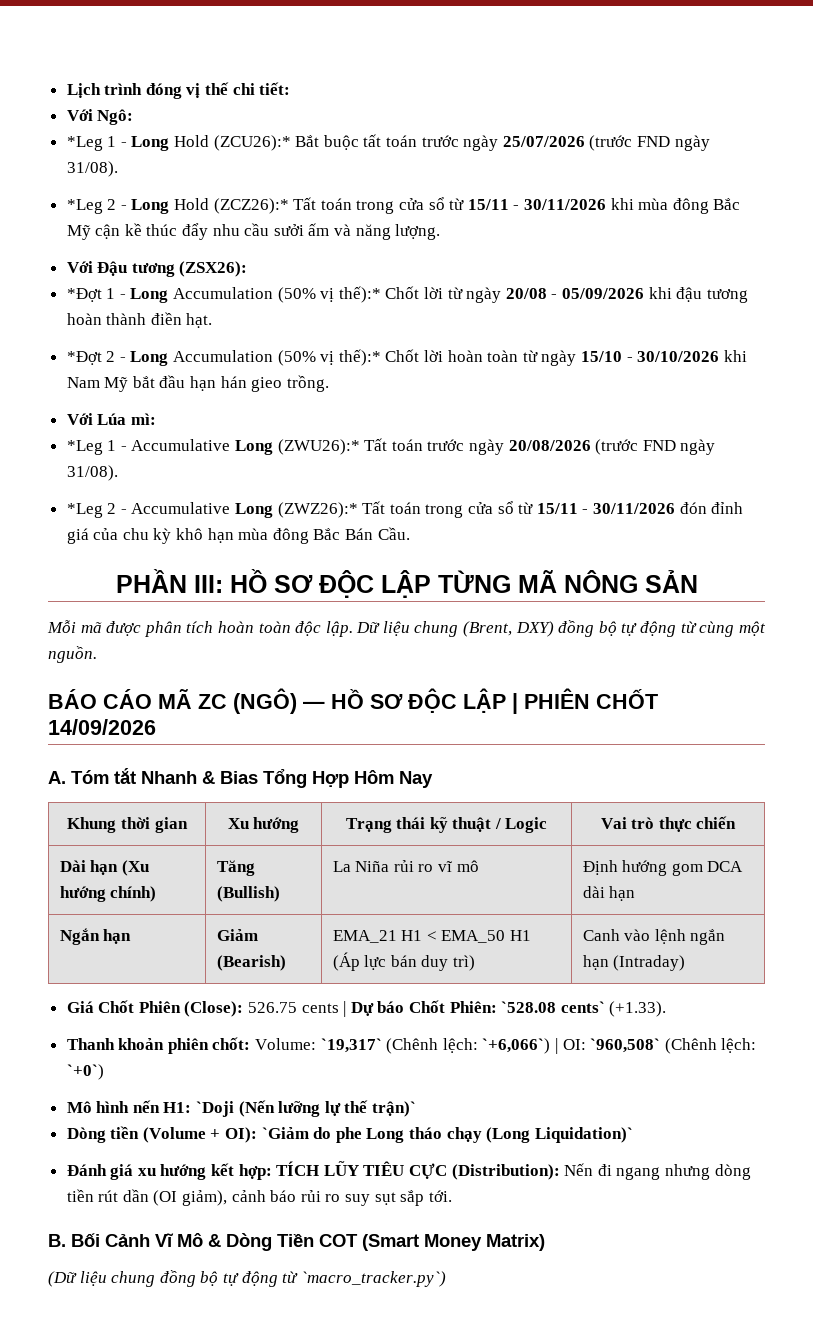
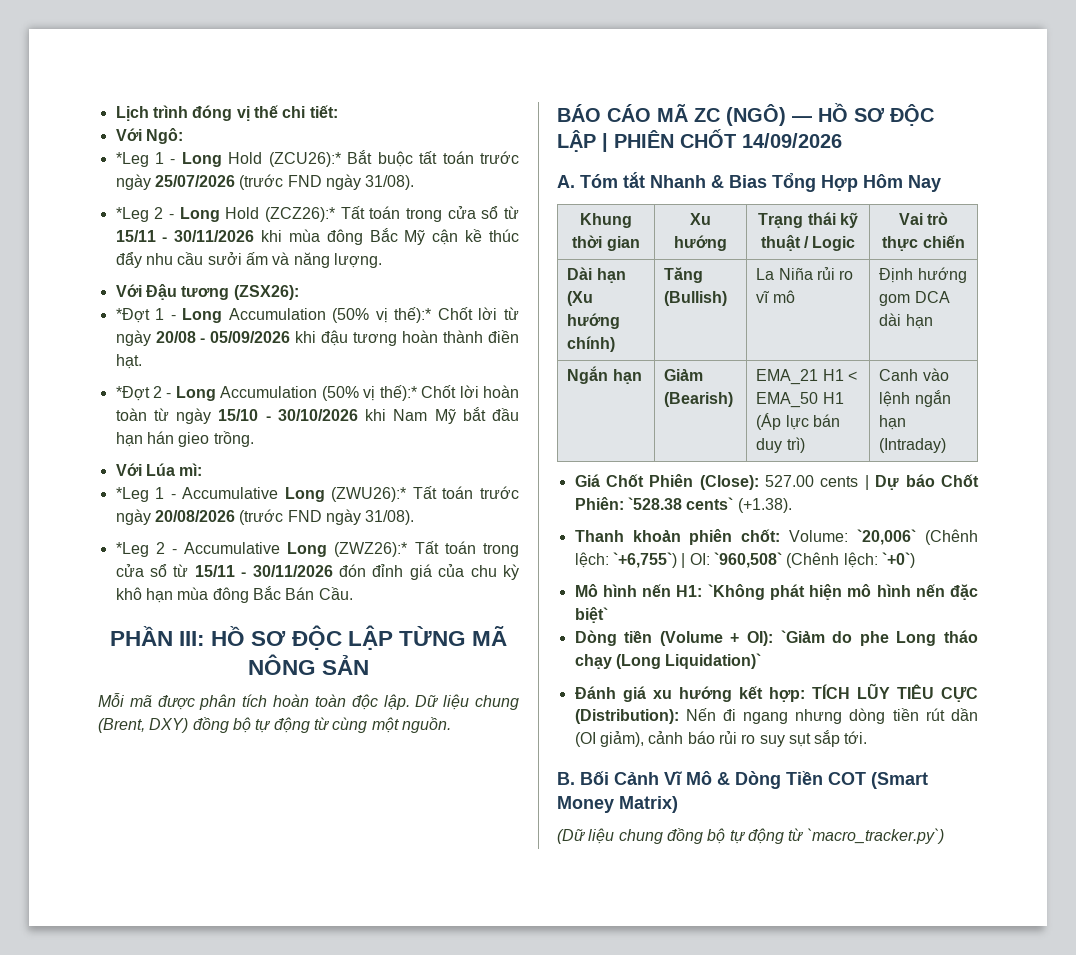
[248,1002,298,1013] 526.75 -> [765,475,815,487] 527.00
[501,1001,667,1017] `528.08 cents` (+1.33). -> [627,497,792,513] `528.38 cents` (+1.38).
[320,1038,551,1054] `19,317` (Chênh lệch: `+6,066`) -> [857,529,978,545] [574,552,677,568] `20,006` (Chênh lệch: `+6,755`)
[196,1100,417,1117] `Doji (Nến lưỡng lự thế trận)` -> [707,584,978,600] [574,607,608,623] `Không phát hiện mô hình nến đặc biệt`

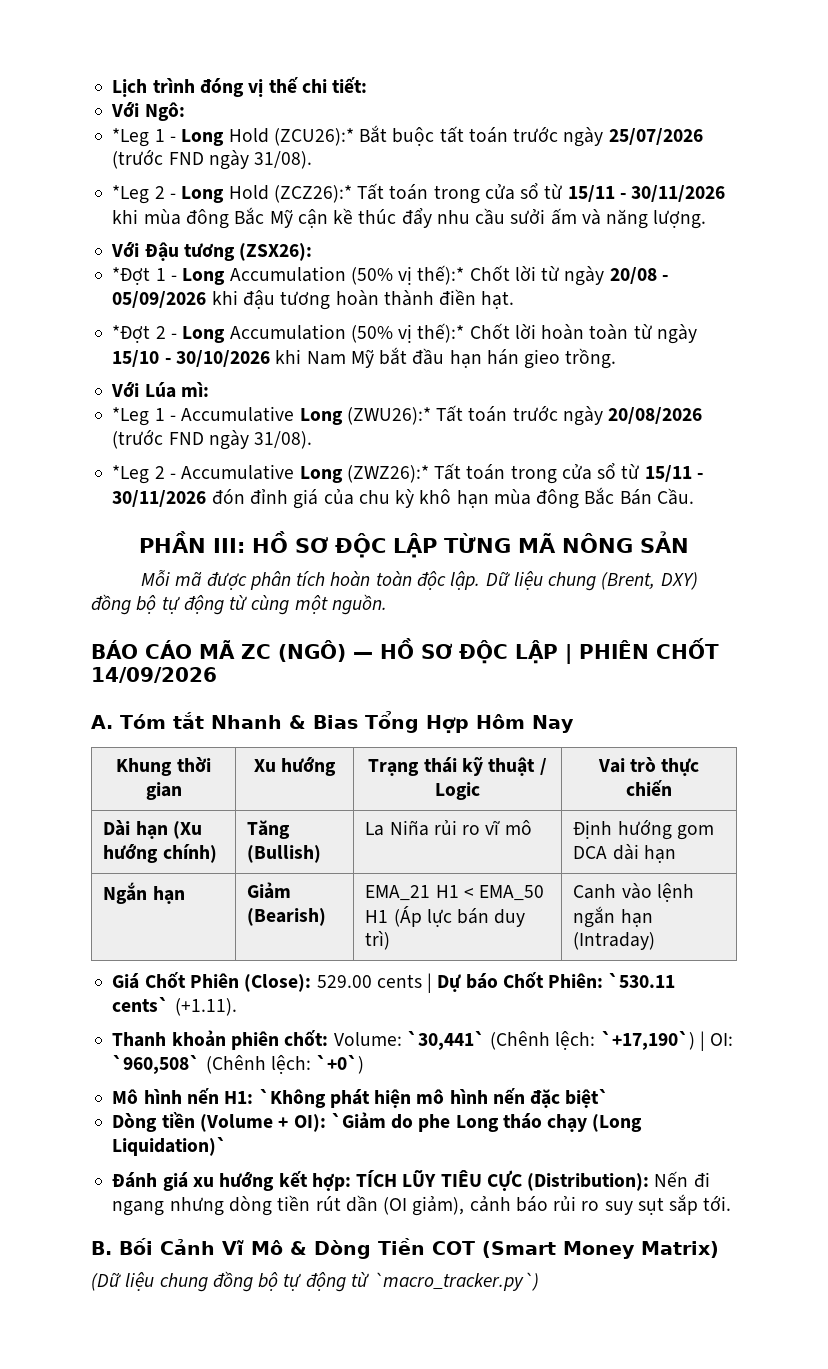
[765,475,815,487] 527.00 -> [316,975,372,988] 529.00
[627,497,792,513] `528.38 cents` (+1.38). -> [608,973,676,988] [112,997,237,1016] `530.11 cents` (+1.11).
[857,529,978,545] [574,552,677,568] `20,006` (Chênh lệch: `+6,755`) -> [406,1031,695,1050] `30,441` (Chênh lệch: `+17,190`)

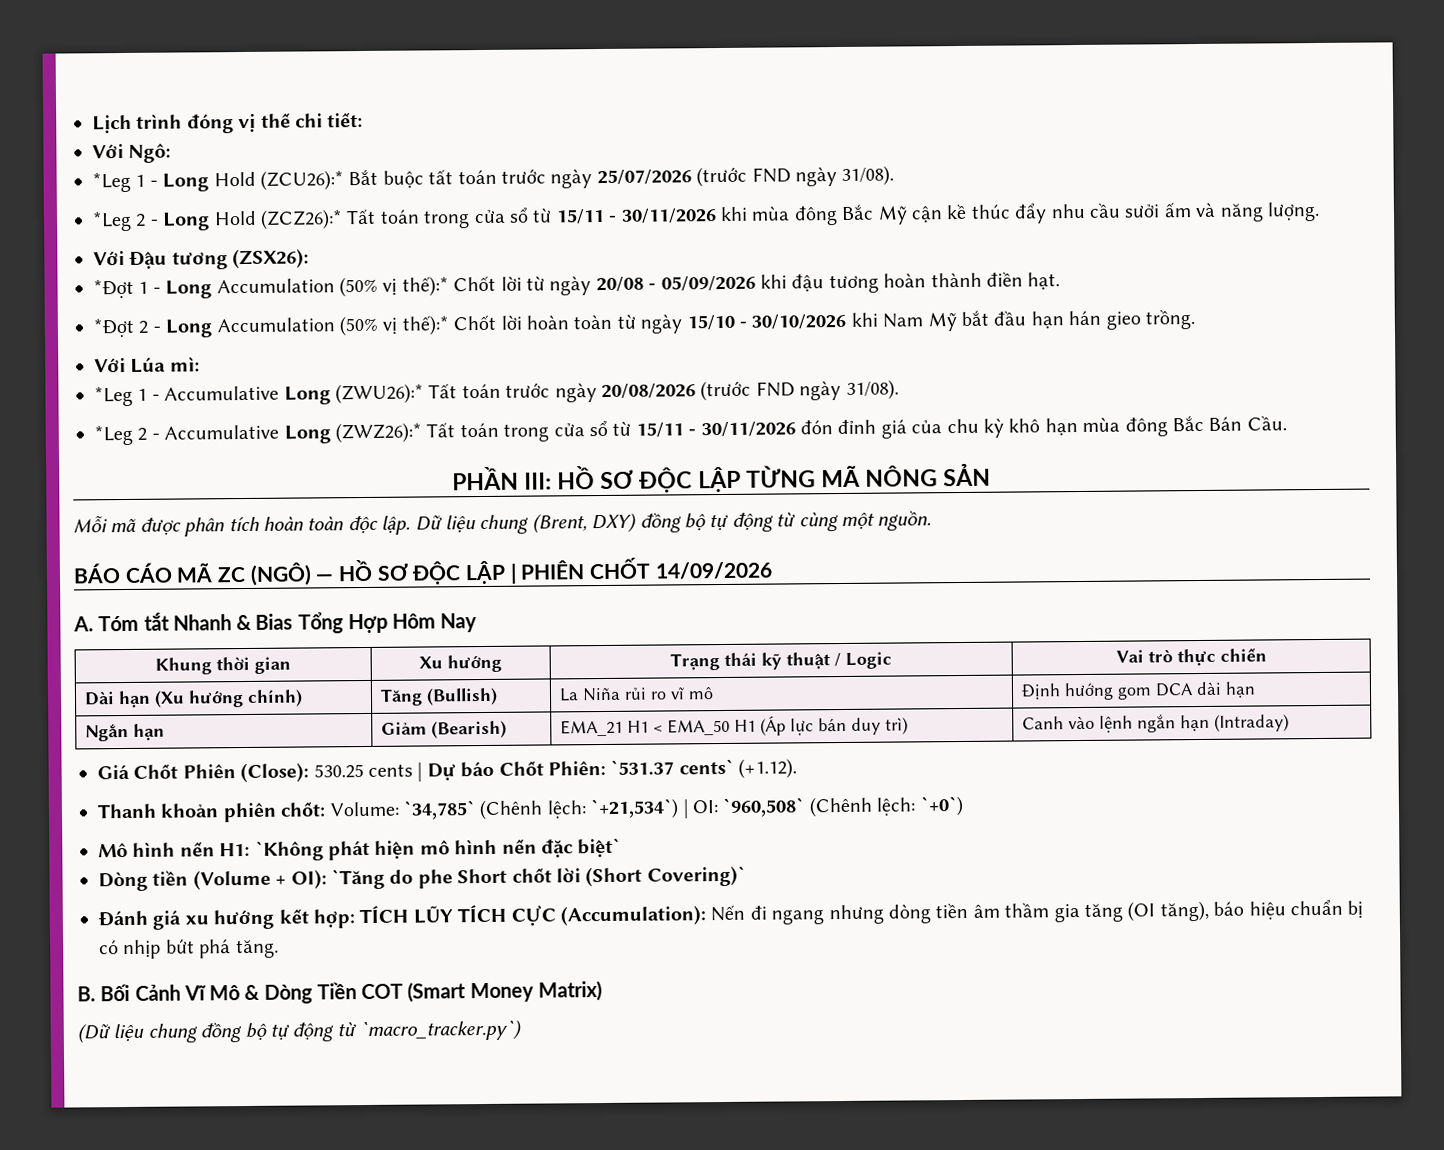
[316,975,372,988] 529.00 -> [313,764,364,779] 530.25
[608,973,676,988] [112,997,237,1016] `530.11 cents` (+1.11). -> [610,758,798,779] `531.37 cents` (+1.12).
[406,1031,695,1050] `30,441` (Chênh lệch: `+17,190`) -> [403,798,680,821] `34,785` (Chênh lệch: `+21,534`)
[330,1112,386,1129] `Giảm -> [331,868,385,890] `Tăng
[455,1113,643,1133] [112,1137,228,1156] Long tháo chạy (Long Liquidation)` -> [457,865,746,888] Short chốt lời (Short Covering)`
[440,1170,650,1192] TIÊU CỰC (Distribution): -> [457,904,706,927] TÍCH CỰC (Accumulation):
[315,1194,732,1216] rút dần (OI giảm), cảnh báo rủi ro suy sụt sắp tới. -> [972,899,1364,923] [99,939,279,960] âm thầm gia tăng (OI tăng), báo hiệu chuẩn bị có nhịp bứt phá tăng.

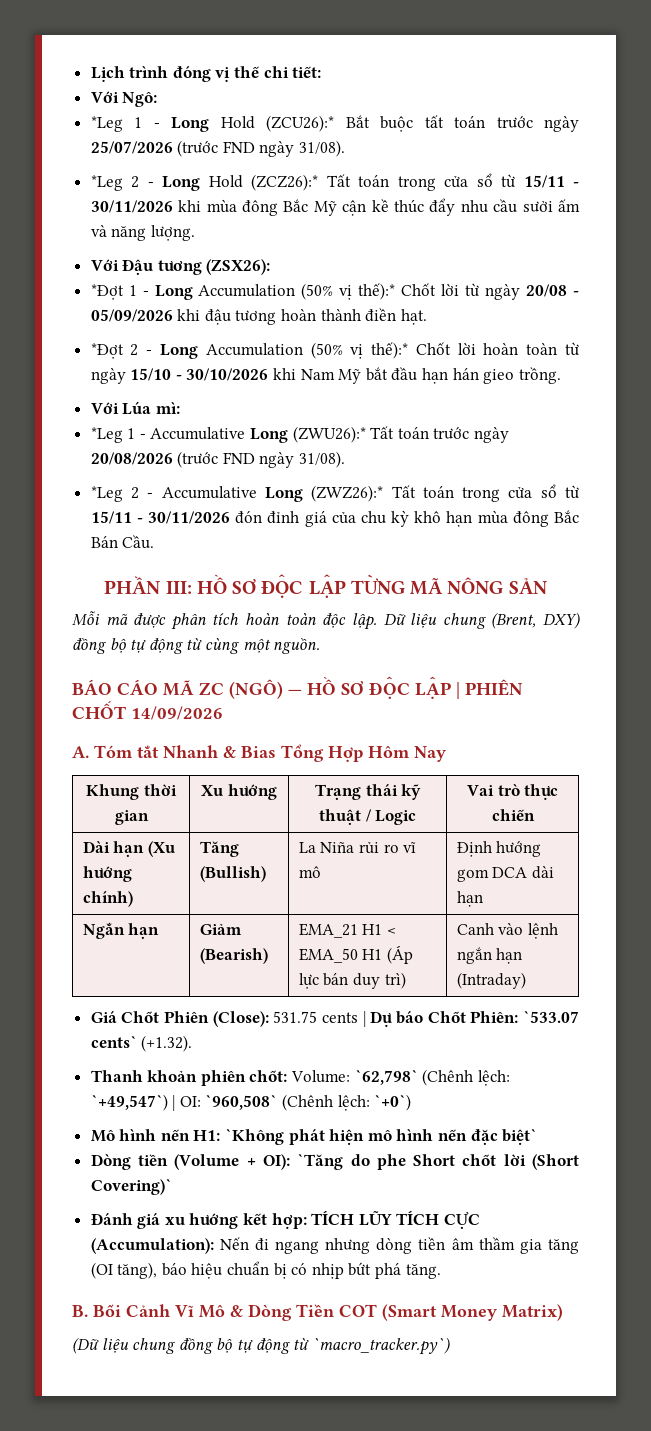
[313,764,364,779] 530.25 -> [273,1011,318,1023] 531.75
[610,758,798,779] `531.37 cents` (+1.12). -> [523,1011,580,1023] [90,1035,193,1052] `533.07 cents` (+1.32).
[403,798,680,821] `34,785` (Chênh lệch: `+21,534`) -> [354,1069,510,1086] [90,1094,168,1111] `62,798` (Chênh lệch: `+49,547`)

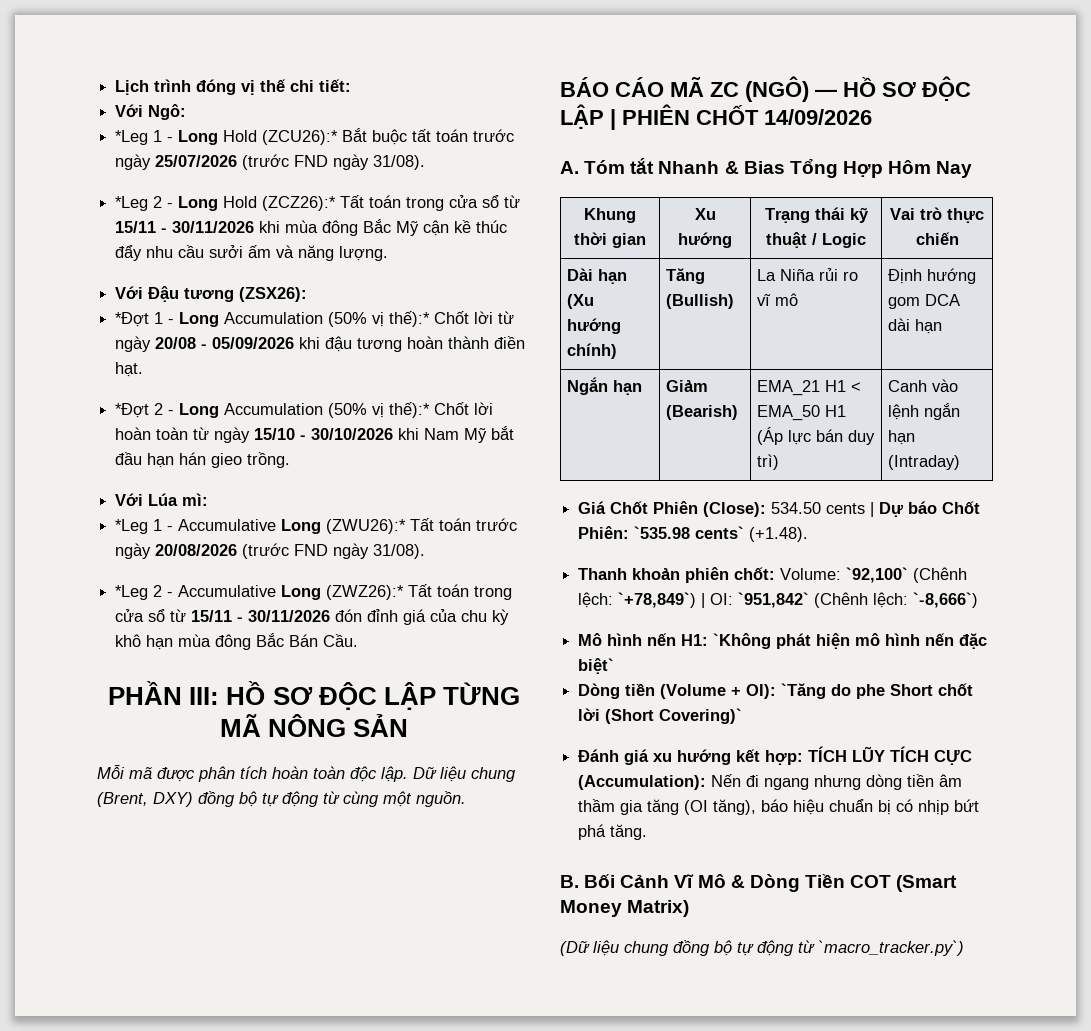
[273,1011,318,1023] 531.75 -> [771,502,822,514] 534.50
[523,1011,580,1023] [90,1035,193,1052] `533.07 cents` (+1.32). -> [634,526,809,542] `535.98 cents` (+1.48).
[354,1069,510,1086] [90,1094,168,1111] `62,798` (Chênh lệch: `+49,547`) -> [846,567,968,583] [578,592,697,608] `92,100` (Chênh lệch: `+78,849`)
[205,1094,412,1111] `960,508` (Chênh lệch: `+0`) -> [738,592,979,608] `951,842` (Chênh lệch: `-8,666`)

